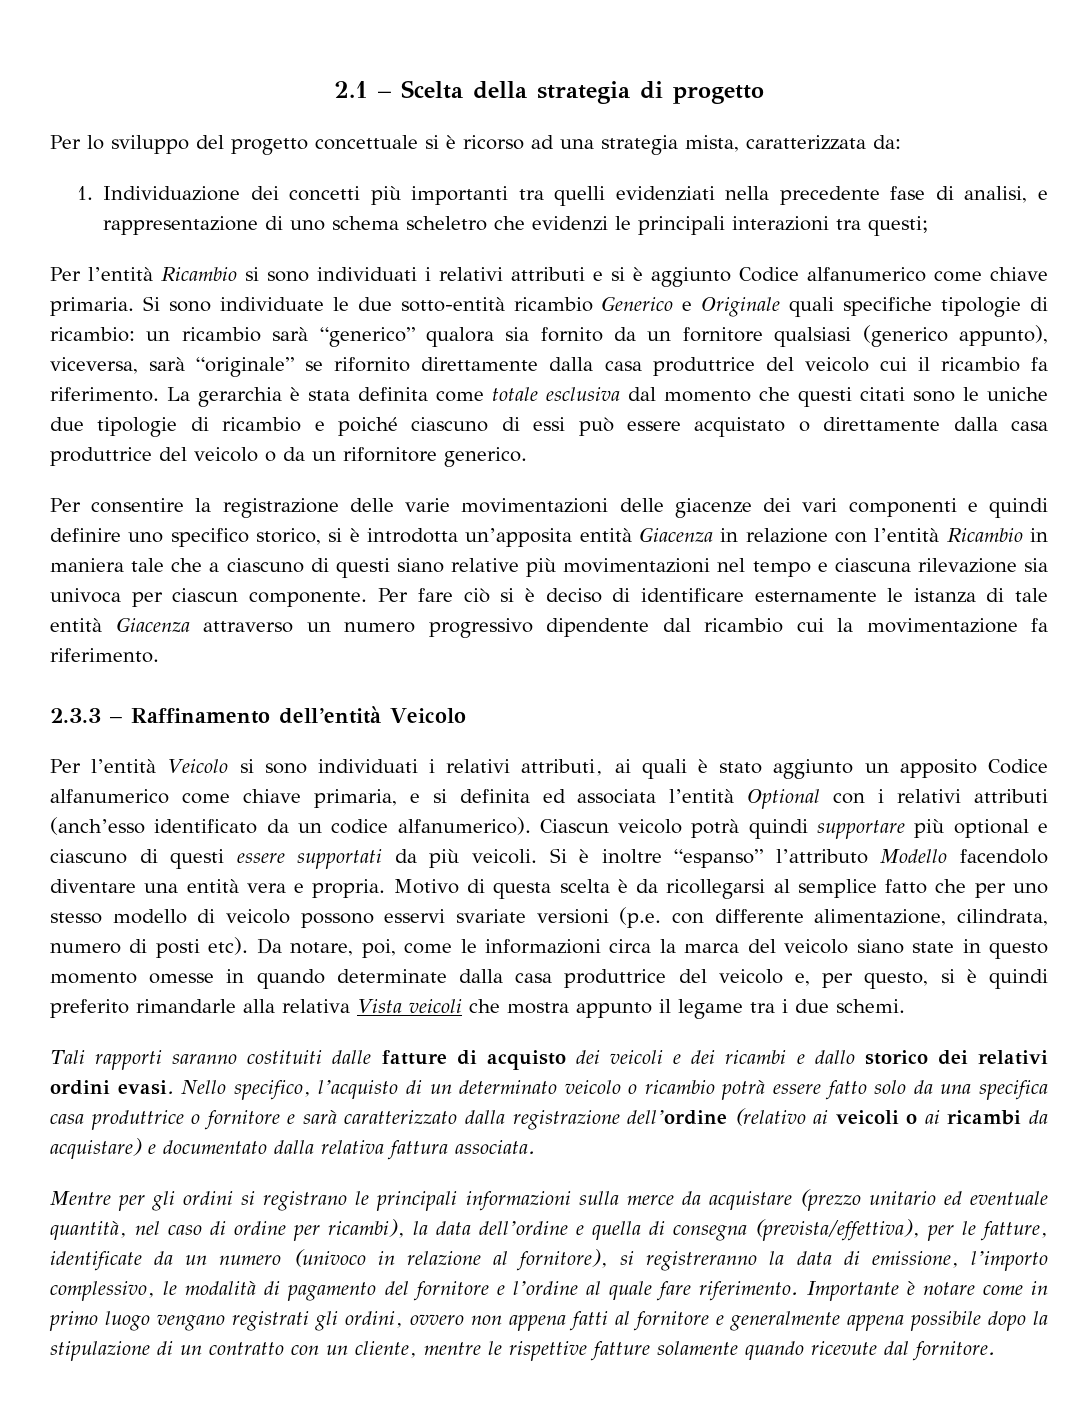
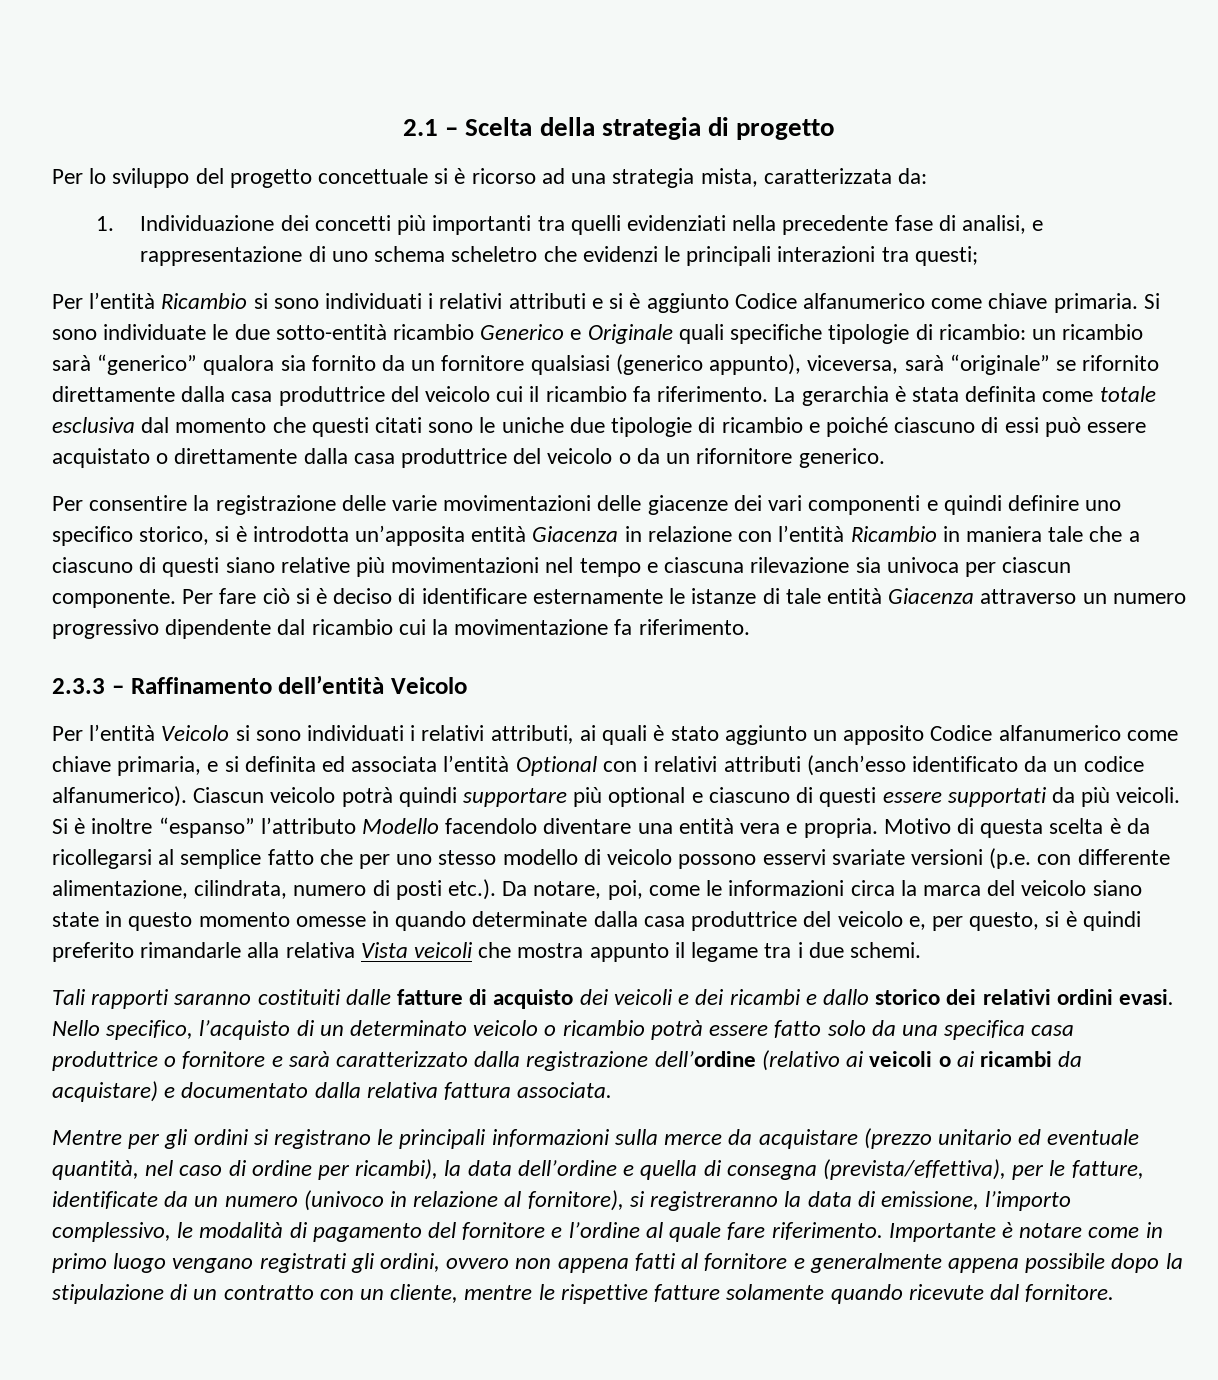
[913,588,976,603] istanza -> [691,588,757,604] istanze
[208,937,249,955] etc). -> [448,879,497,900] etc.).

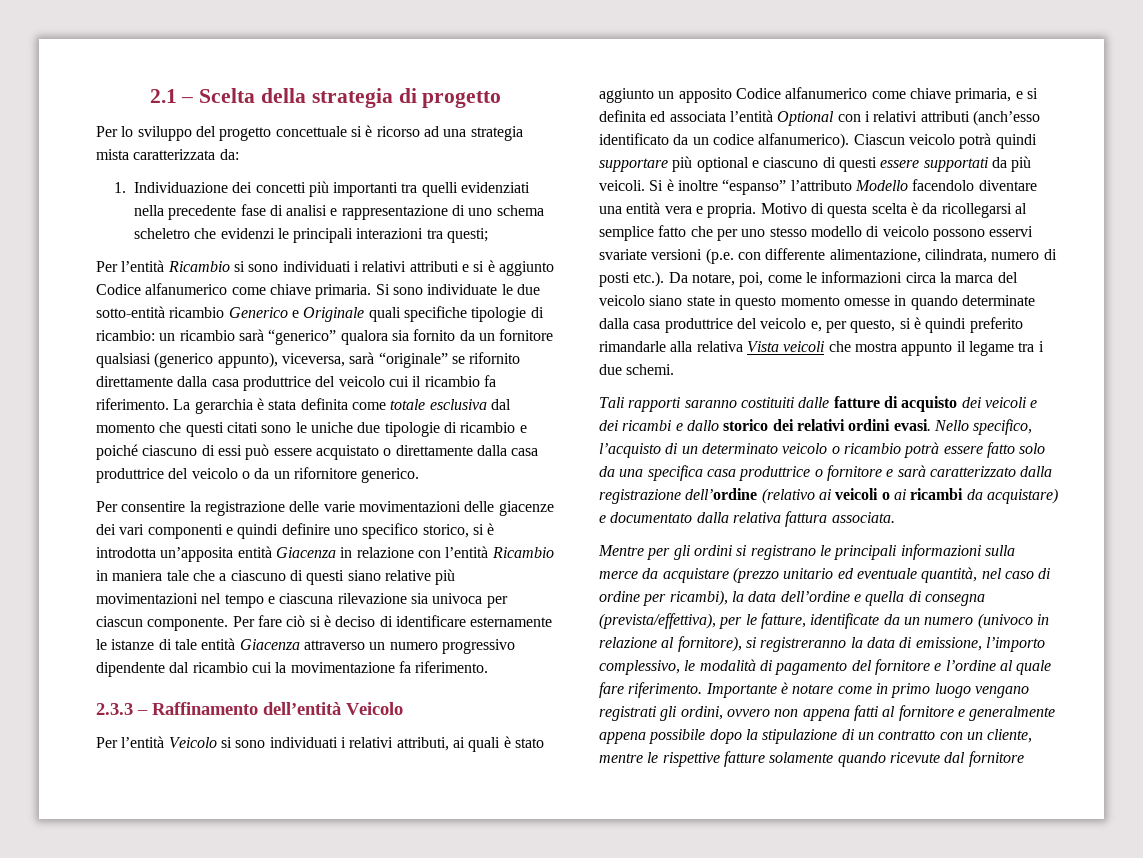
[700,168,758,187] mista, -> [96,149,129,160] mista
[962,215,1027,234] analisi, -> [286,205,328,216] analisi
[1025,1284,1115,1302] fornitore. -> [968,751,1024,767] fornitore

